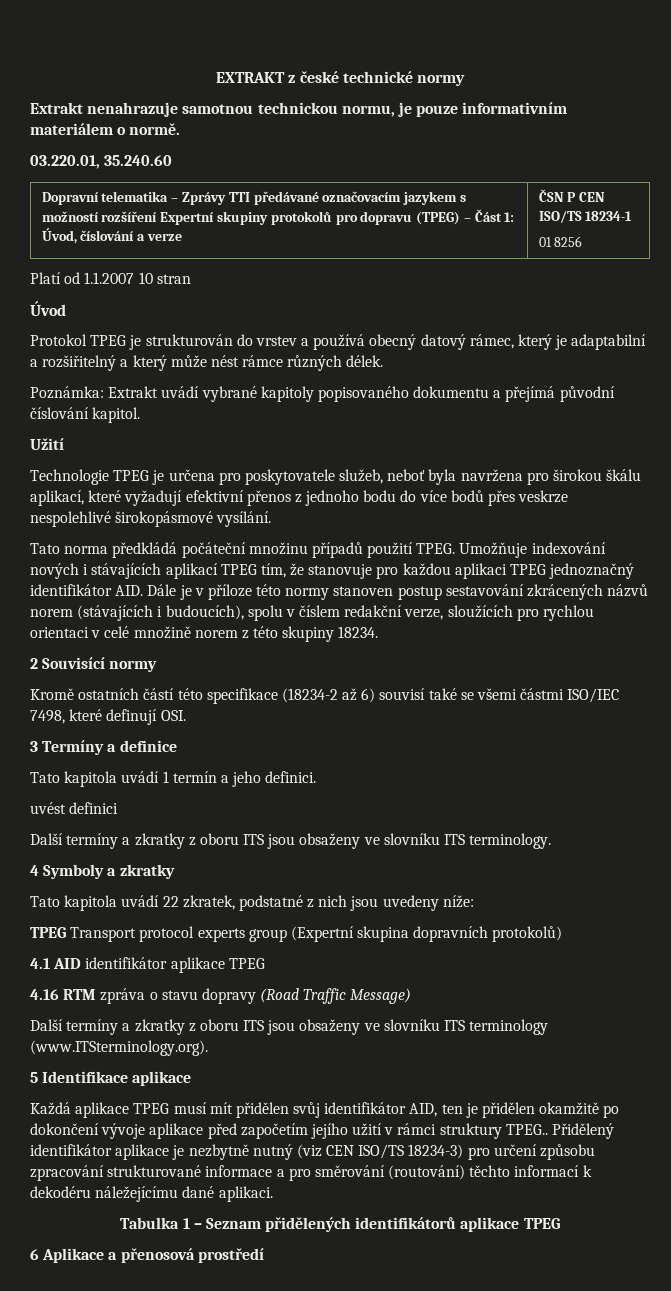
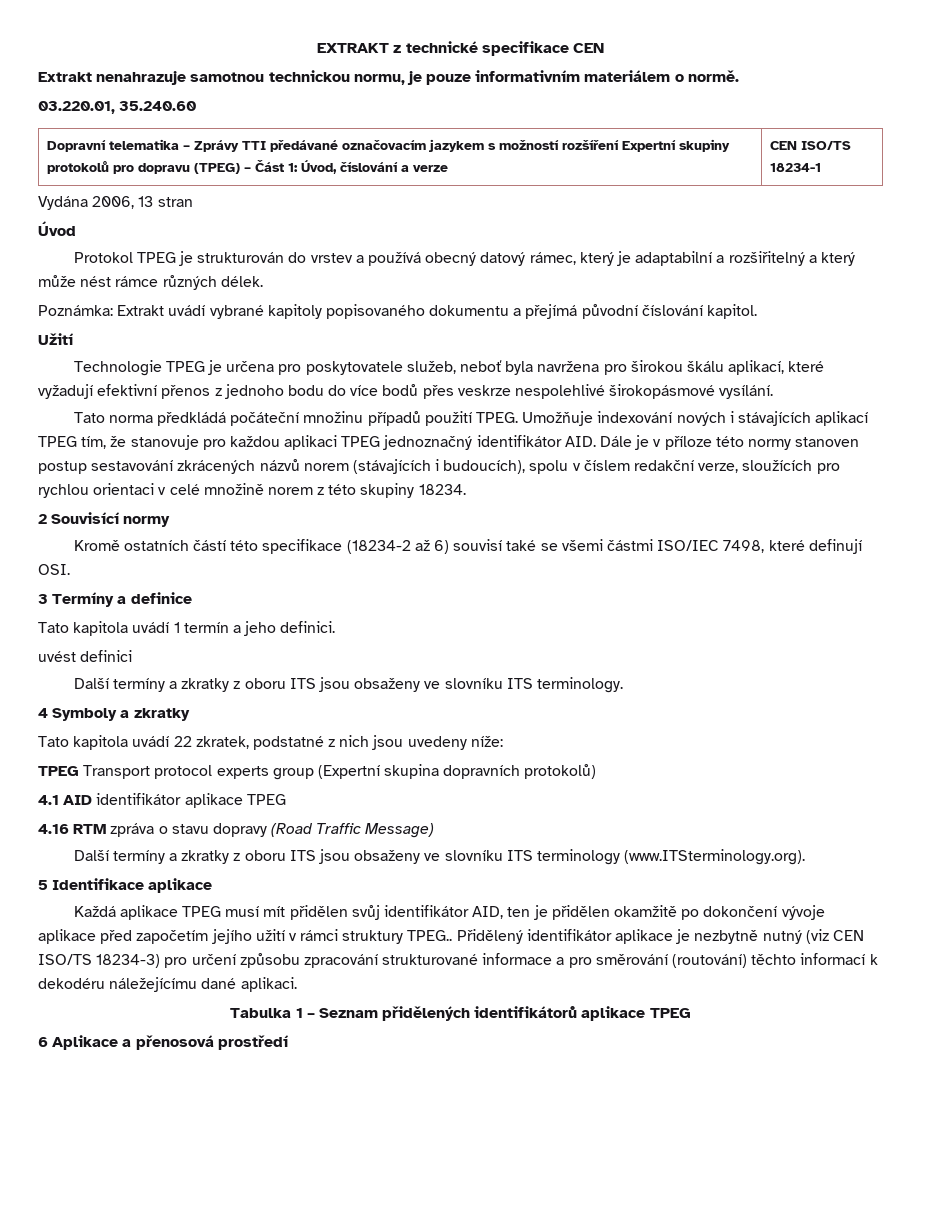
[299,71,465,86] české technické normy -> [405,41,604,56] technické specifikace CEN
[538,189,577,202] ČSN P -> (448, 168) none
[538,236,583,247] [30,272,153,284] // 01 8256 // Platí od 1.1.2007 10 -> [38,196,154,210] // Vydána 2006, 13

